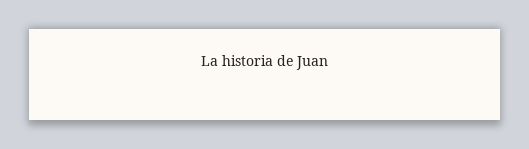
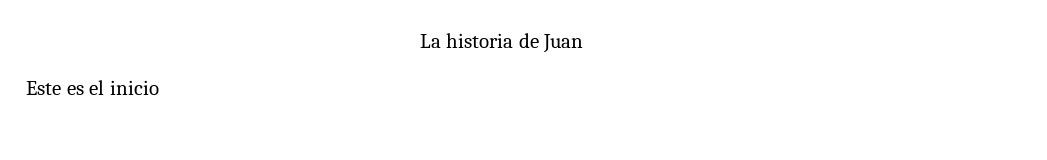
(328, 63) none -> [26,80,159,95] // Este es el inicio

